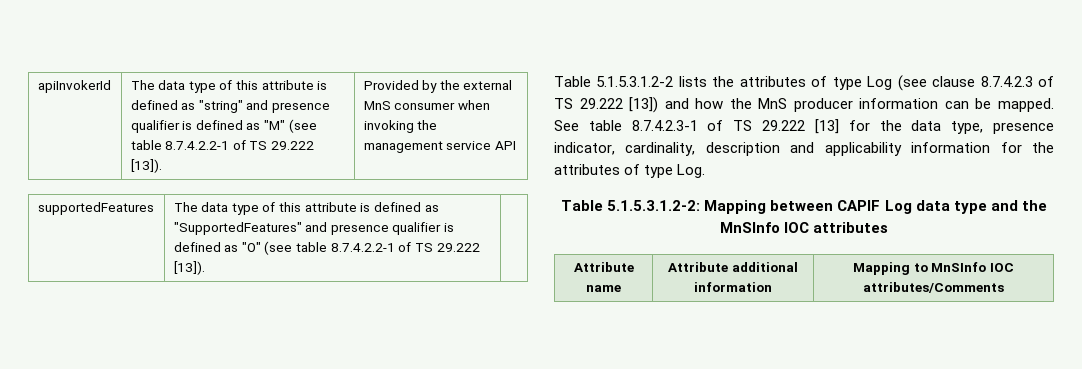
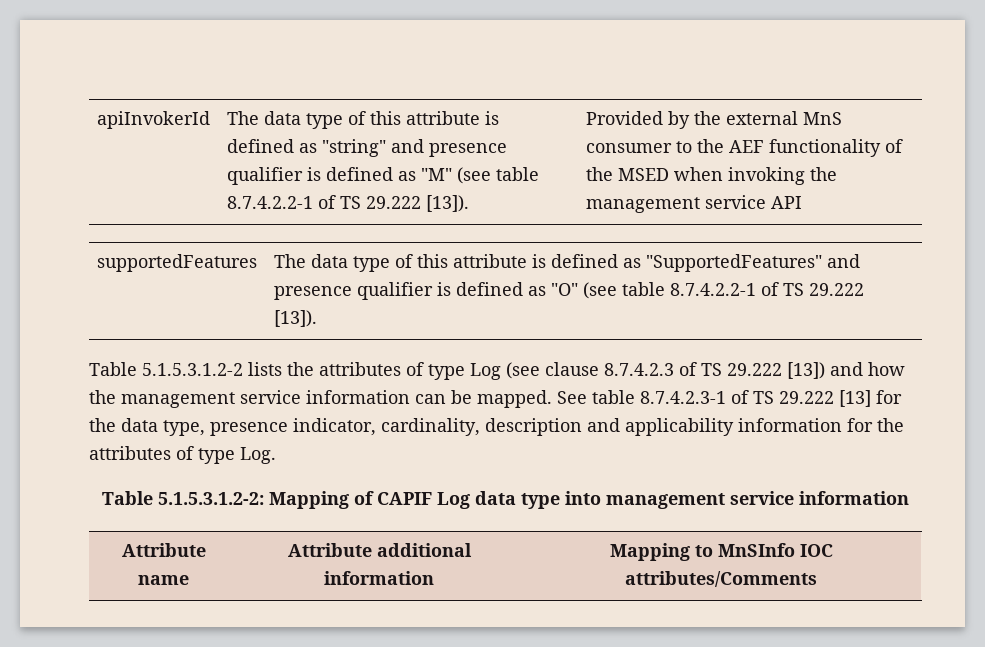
(456, 106) none -> [676,139,904,157] [586,167,670,181] to the AEF functionality of the MSED
[758,98,853,112] MnS producer -> [121,390,301,408] management service
[770,200,834,211] between -> [354,491,374,505] of
[990,200,1047,211] [719,222,889,233] and the MnSInfo IOC attributes -> [565,491,909,509] into management service information

